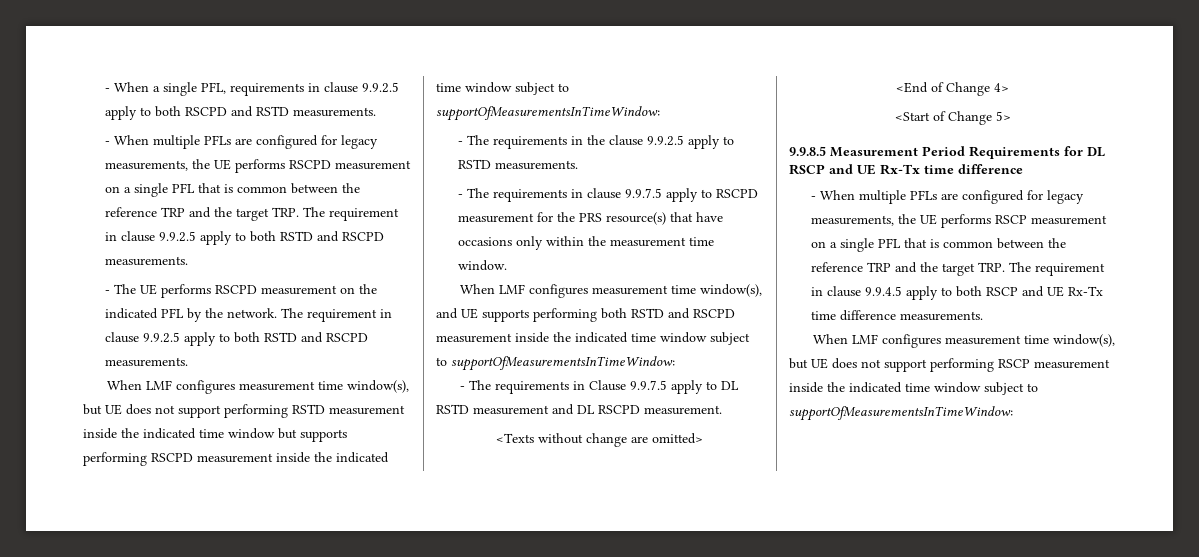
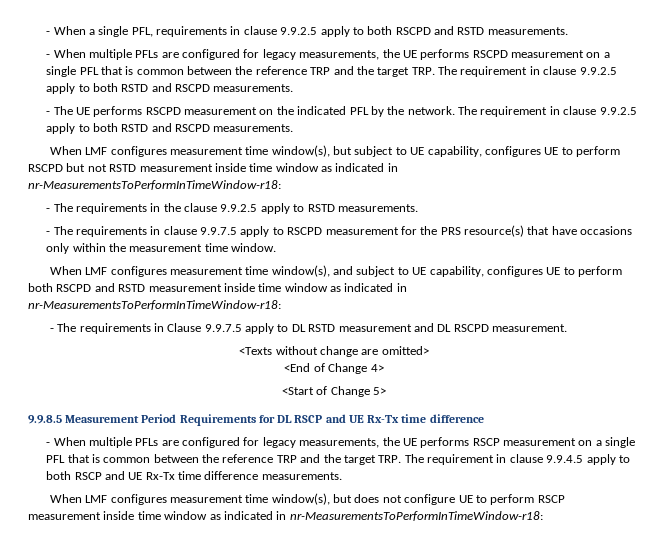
[105,404,405,418] [83,428,347,442] [83,452,389,466] [436,82,569,95] [436,106,660,121] UE does not support performing RSTD measurement inside the indicated time window but supports performing RSCPD measurement inside the indicated time window subject to supportOfMeasurementsInTimeWindow: -> [354,146,621,157] [28,163,398,172] [28,180,281,190] subject to UE capability, configures UE to perform RSCPD but not RSTD measurement inside time window as indicated in nr-MeasurementsToPerformInTimeWindow-r18:
[461,308,735,322] [436,332,750,345] [436,356,675,371] UE supports performing both RSTD and RSCPD measurement inside the indicated time window subject to supportOfMeasurementsInTimeWindow: -> [356,266,623,277] [28,283,407,292] [28,300,281,310] subject to UE capability, configures UE to perform both RSCPD and RSTD measurement inside time window as indicated in nr-MeasurementsToPerformInTimeWindow-r18:
[811,358,1110,372] [789,382,1038,395] [789,406,1013,421] UE does not support performing RSCP measurement inside the indicated time window subject to supportOfMeasurementsInTimeWindow: -> [354,494,565,505] [28,511,543,521] does not configure UE to perform RSCP measurement inside time window as indicated in nr-MeasurementsToPerformInTimeWindow-r18:

